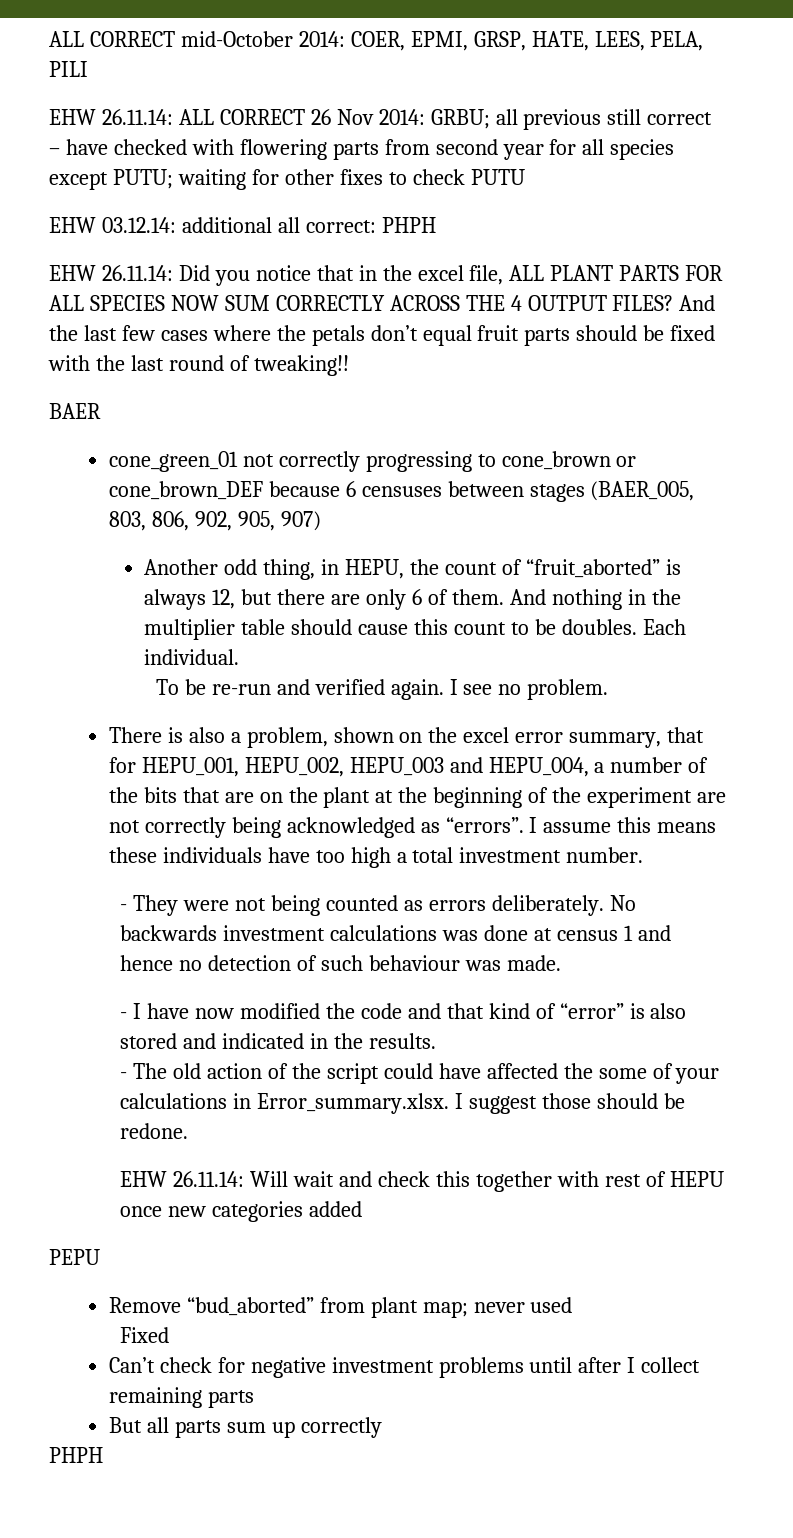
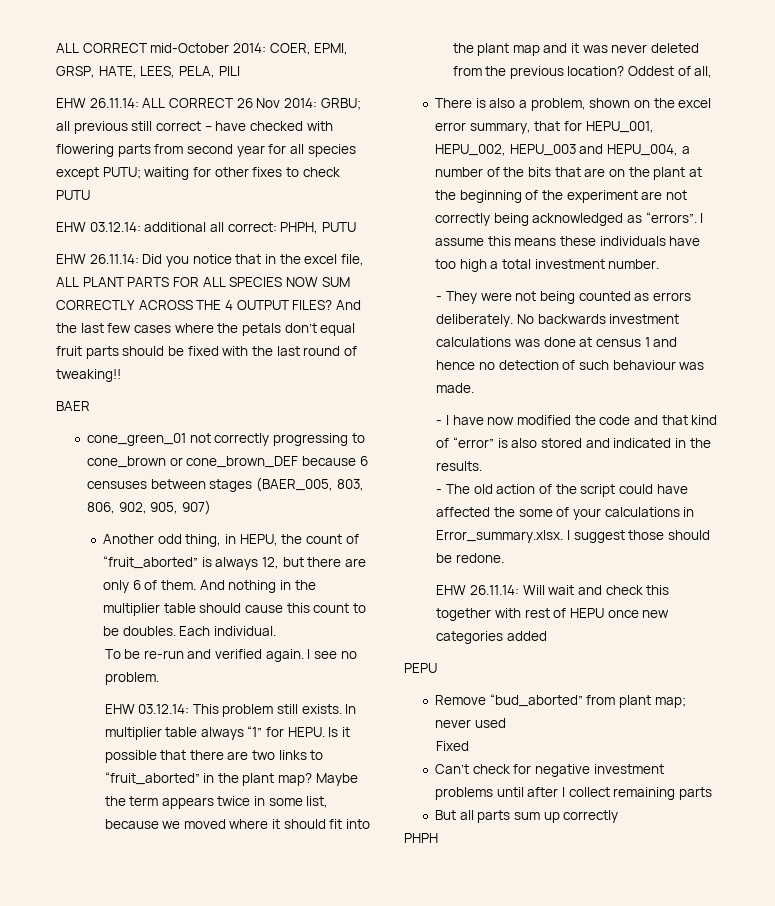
[381,217,436,233] PHPH -> [280,222,356,234] PHPH, PUTU
(609, 689) none -> [104,704,357,717] [104,726,351,740] [104,750,324,763] [104,772,358,786] [104,796,329,809] [104,819,371,829] [452,43,700,56] [452,66,713,79] // EHW 03.12.14: This problem still exists. In multiplier table always “1” for HEPU. Is it possible that there are two links to “fruit_aborted” in the plant map? Maybe the term appears twice in some list, because we moved where it should fit into the plant map and it was never deleted from the previous location? Oddest of all,

